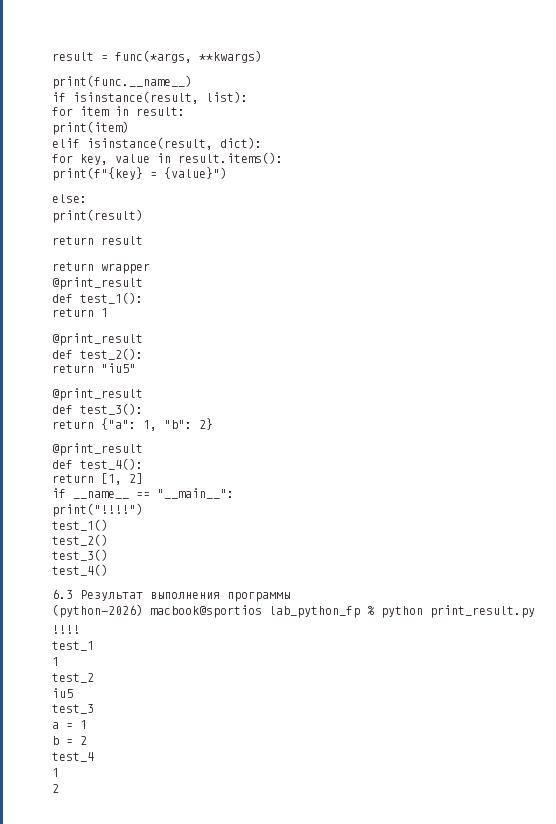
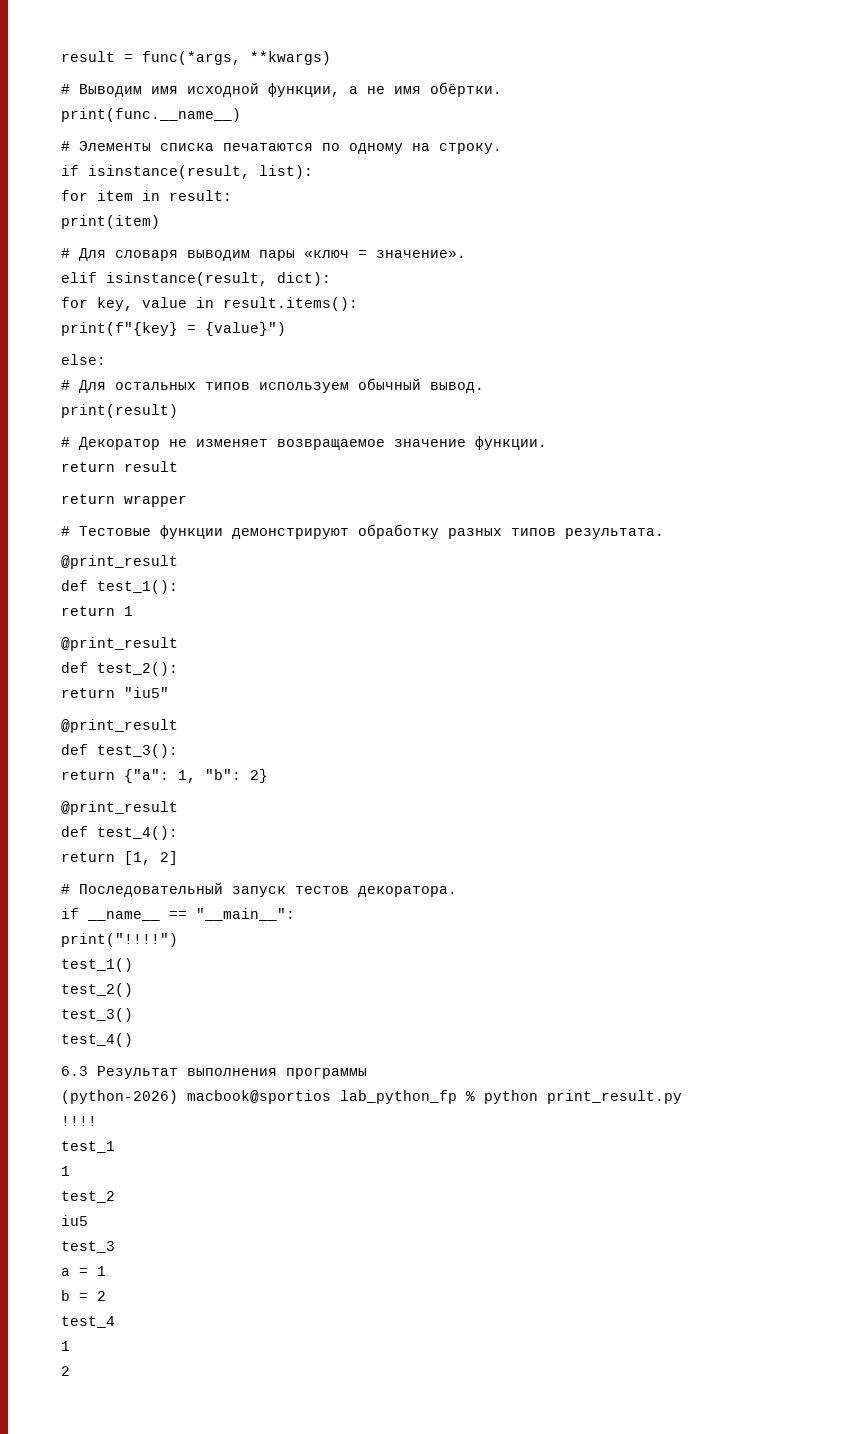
[52,75,192,89] print(func.__name__) -> [61,82,502,97] [61,108,241,122] [61,141,502,154] # Выводим имя исходной функции, а не имя обёртки. // print(func.__name__) // # Элементы списка печатаются по одному на строку.
(129, 128) none -> [61,248,466,261] // # Для словаря выводим пары «ключ = значение».
[52,209,143,223] [52,236,143,245] [52,262,150,274] print(result) // return result // return wrapper -> [61,378,484,393] [61,404,178,418] [61,436,547,450] [61,461,178,472] [61,494,187,507] [61,524,664,539] # Для остальных типов используем обычный вывод. // print(result) // # Декоратор не изменяет возвращаемое значение функции. // return result // return wrapper // # Тестовые функции демонстрируют обработку разных типов результата.
(143, 478) none -> [61,882,457,897] // # Последовательный запуск тестов декоратора.

